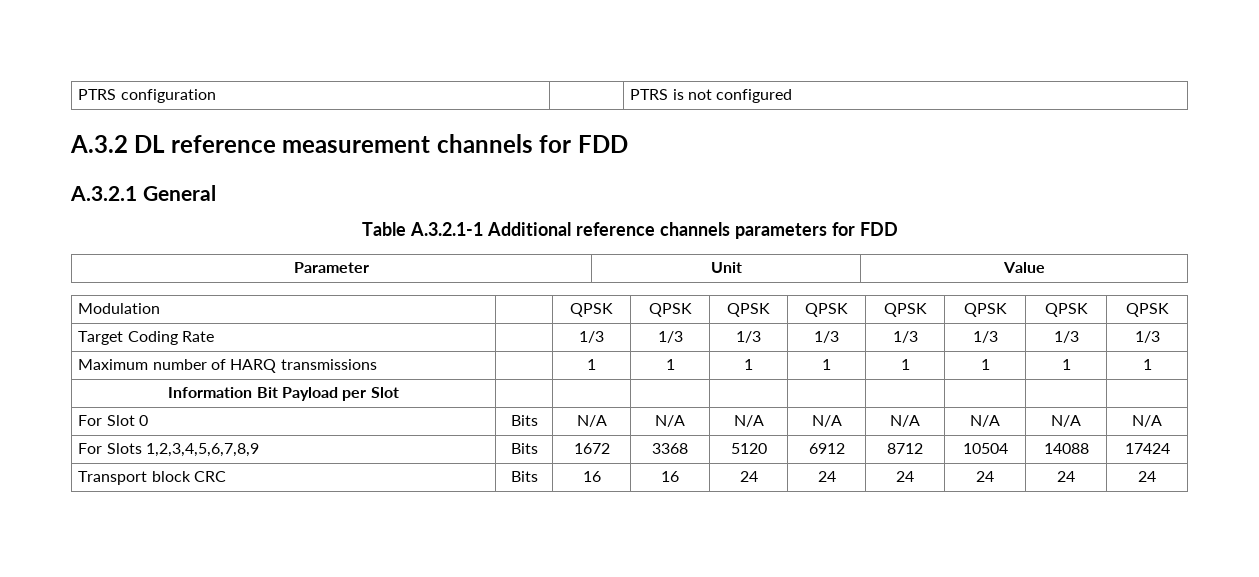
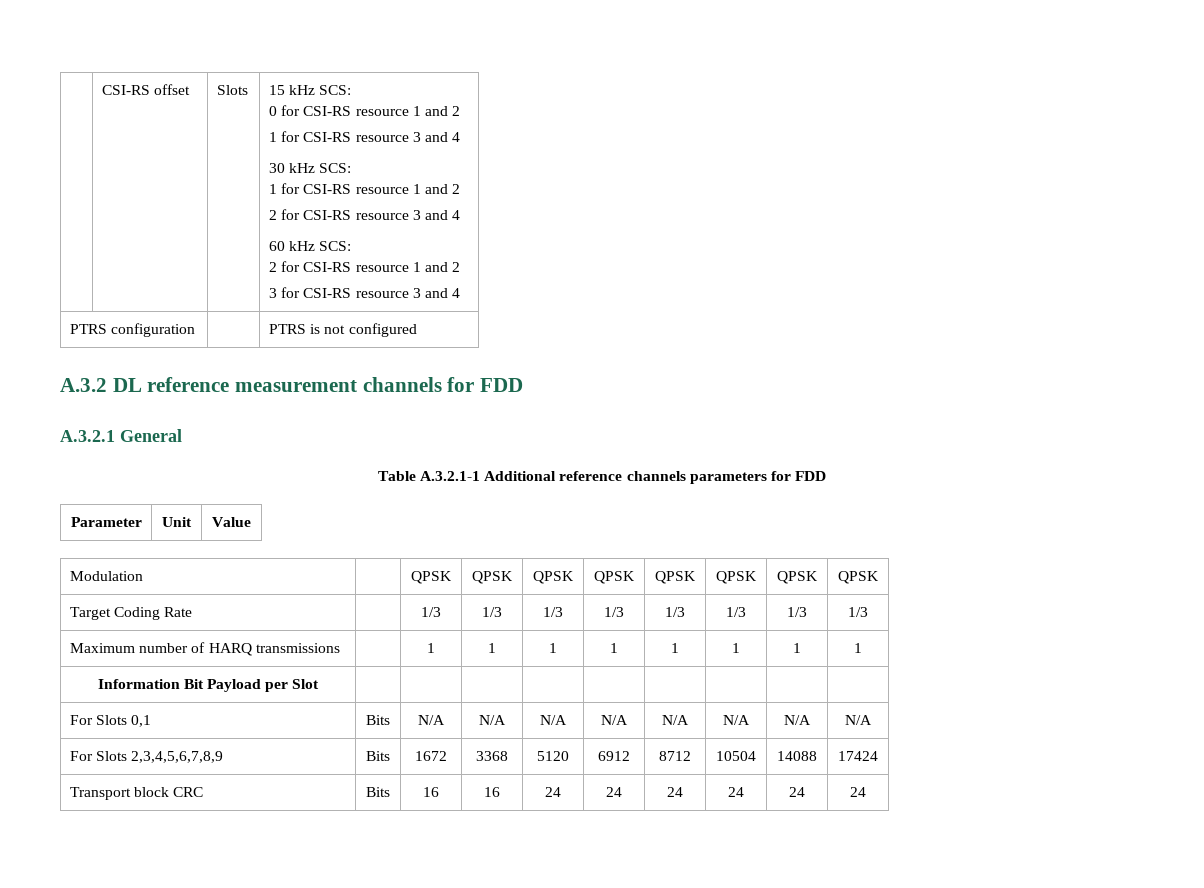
(78, 94) none -> [101,84,191,95] [216,85,248,95] [268,85,352,95] [268,105,461,116] [268,131,461,142] [268,163,352,173] [268,183,461,194] [268,209,461,220] [268,241,352,251] [268,261,461,272] [268,287,461,298] | CSI-RS offset | Slots | 15 kHz SCS: // 0 for CSI-RS resource 1 and 2 // 1 for CSI-RS resource 3 and 4 // 30 kHz SCS: // 1 for CSI-RS resource 1 and 2 // 2 for CSI-RS resource 3 and 4 // 60 kHz SCS: // 2 for CSI-RS resource 1 and 2 // 3 for CSI-RS resource 3 and 4 //
[106,415,149,426] Slot 0 -> [96,715,152,727] Slots 0,1
[146,443,260,457] 1,2,3,4,5,6,7,8,9 -> [131,751,224,763] 2,3,4,5,6,7,8,9

